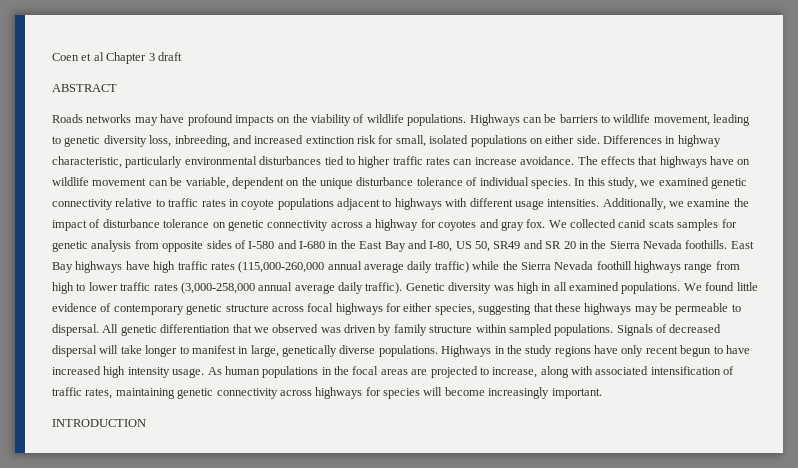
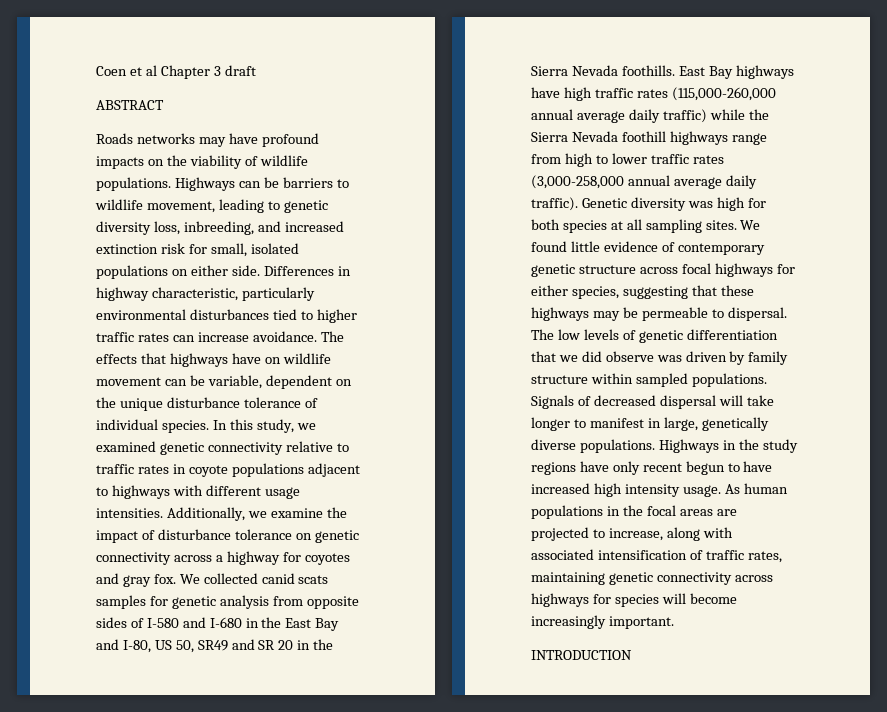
[541,282,681,294] in all examined populations. -> [747,198,766,208] [531,219,737,233] for both species at all sampling sites.
[102,324,119,333] All -> [531,329,636,340] The low levels of
[272,324,319,333] observed -> [581,351,654,362] did observe

